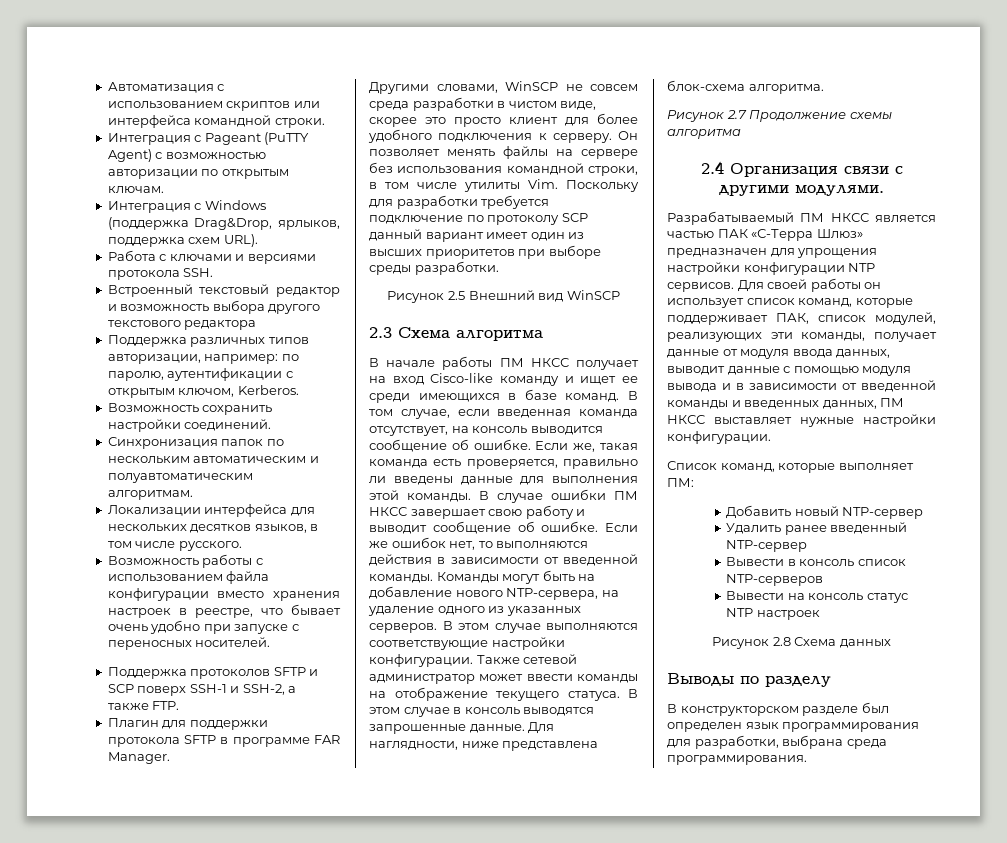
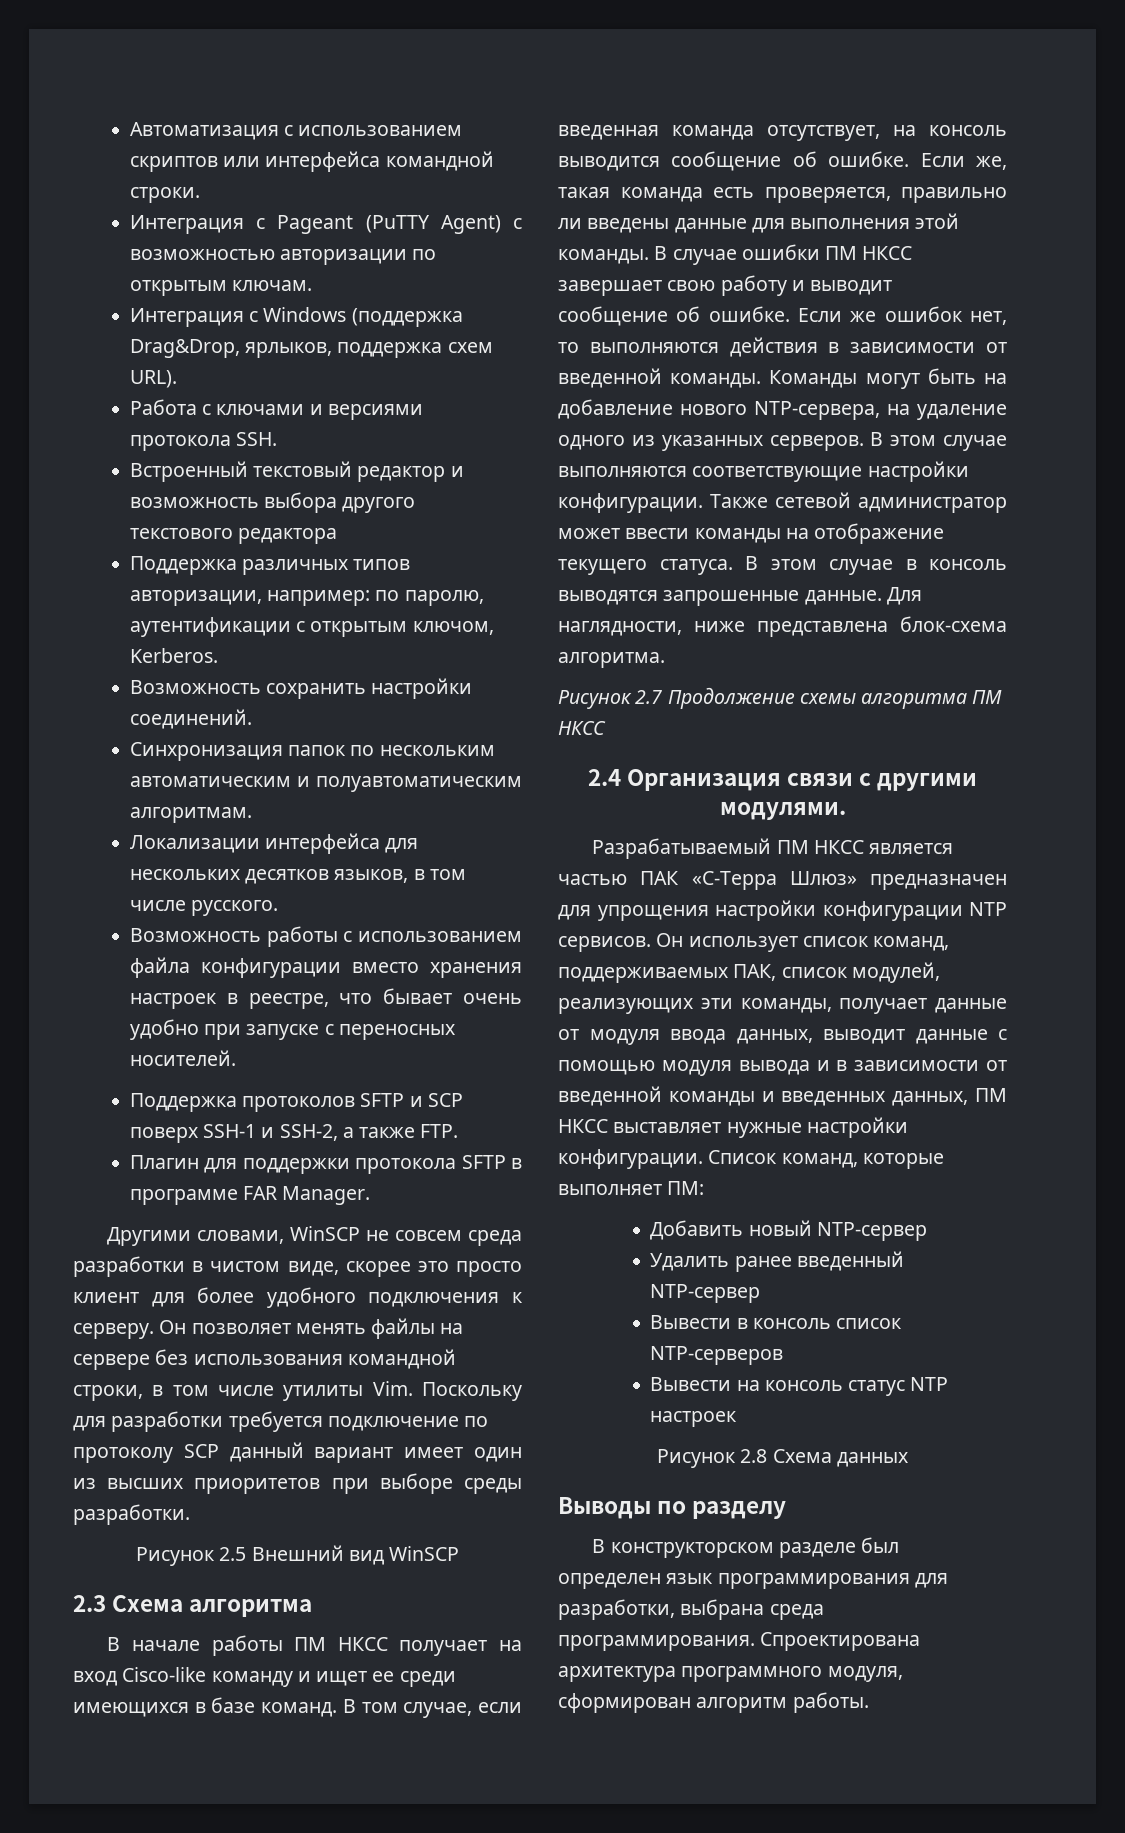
(741, 134) none -> [972,690,1003,704] [558,721,606,735] ПМ НКСС
[737,278,882,292] Для своей работы он -> [656,933,684,947] Он
[855,298,913,308] [667,315,768,325] которые поддерживает -> [558,967,728,983] поддерживаемых
(771, 437) // -> (703, 1159) none
(807, 760) none -> [760,1632,921,1651] [558,1666,903,1682] [558,1692,869,1713] Спроектирована архитектура программного модуля, сформирован алгоритм работы.

